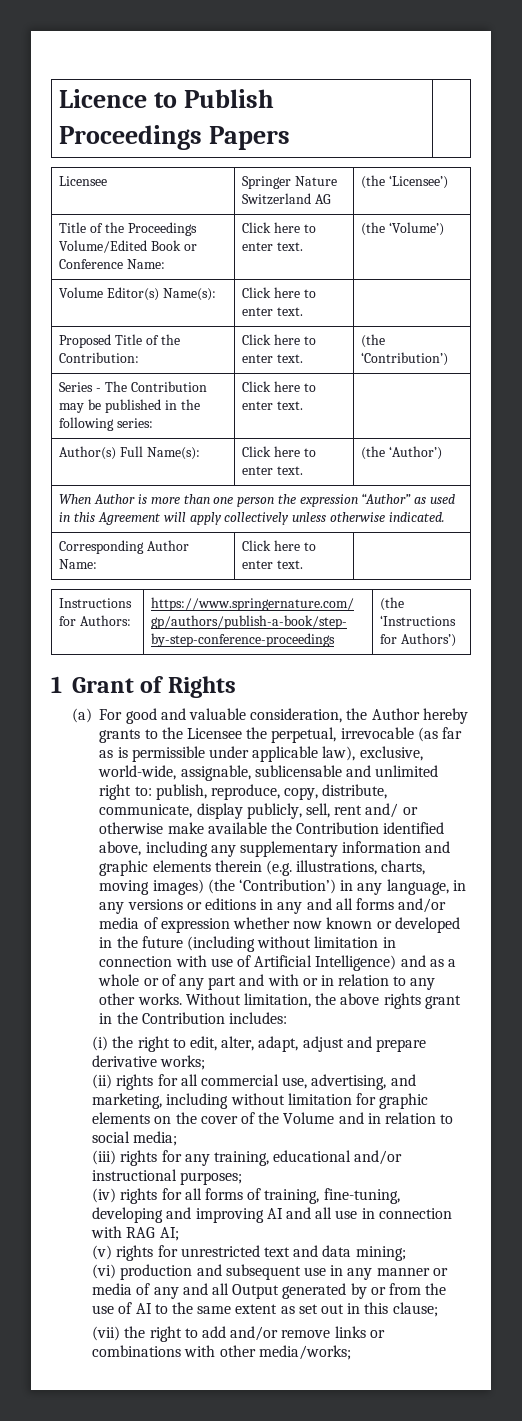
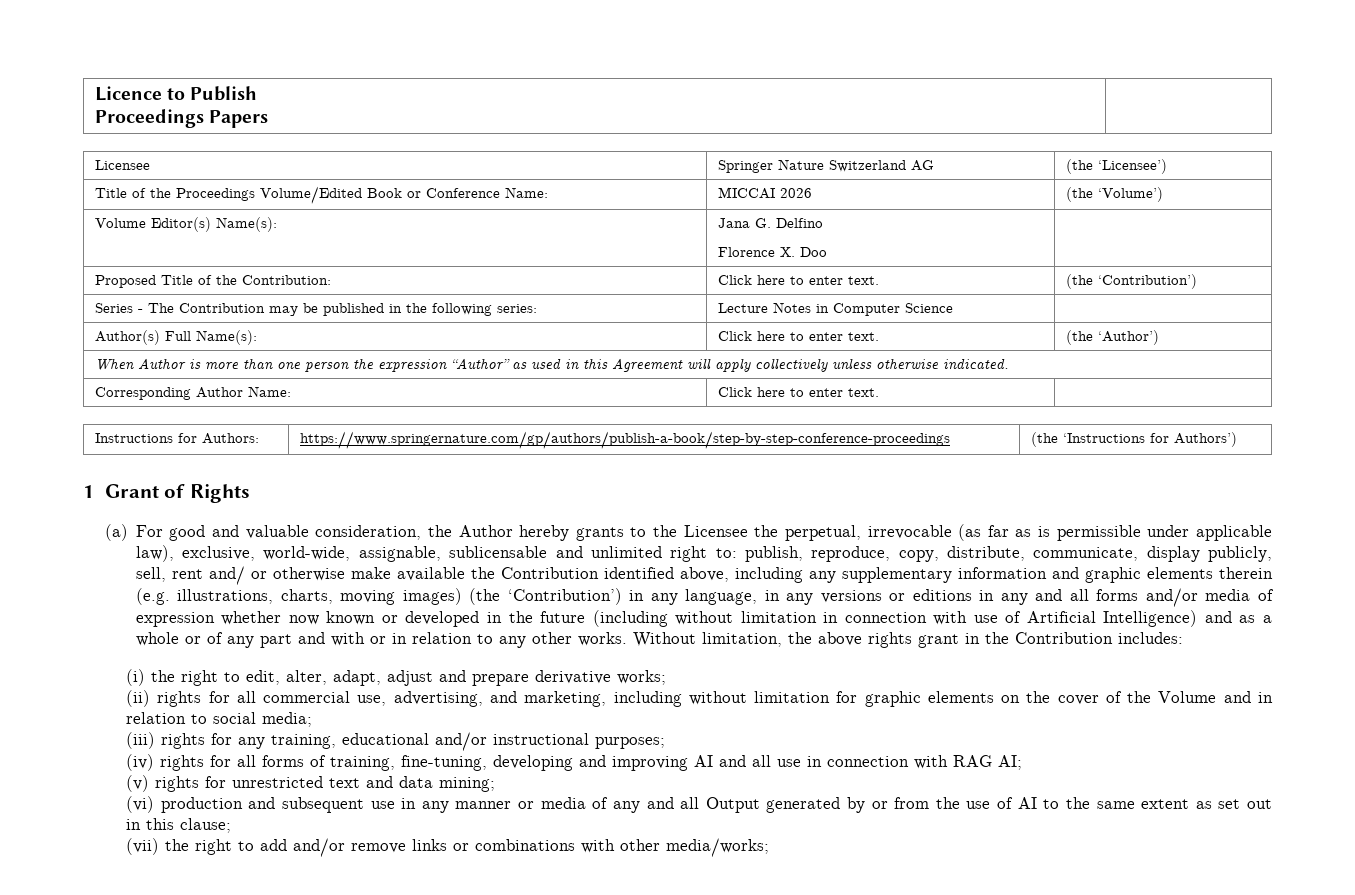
[242,222,316,233] [242,242,304,251] Click here to enter text. -> [717,187,812,199] MICCAI 2026
[242,287,316,298] [242,307,304,316] Click here to enter text. -> [717,218,823,228] [717,247,827,257] Jana G. Delfino // Florence X. Doo
[242,381,316,392] [242,401,304,410] Click here to enter text. -> [717,302,953,316] Lecture Notes in Computer Science

